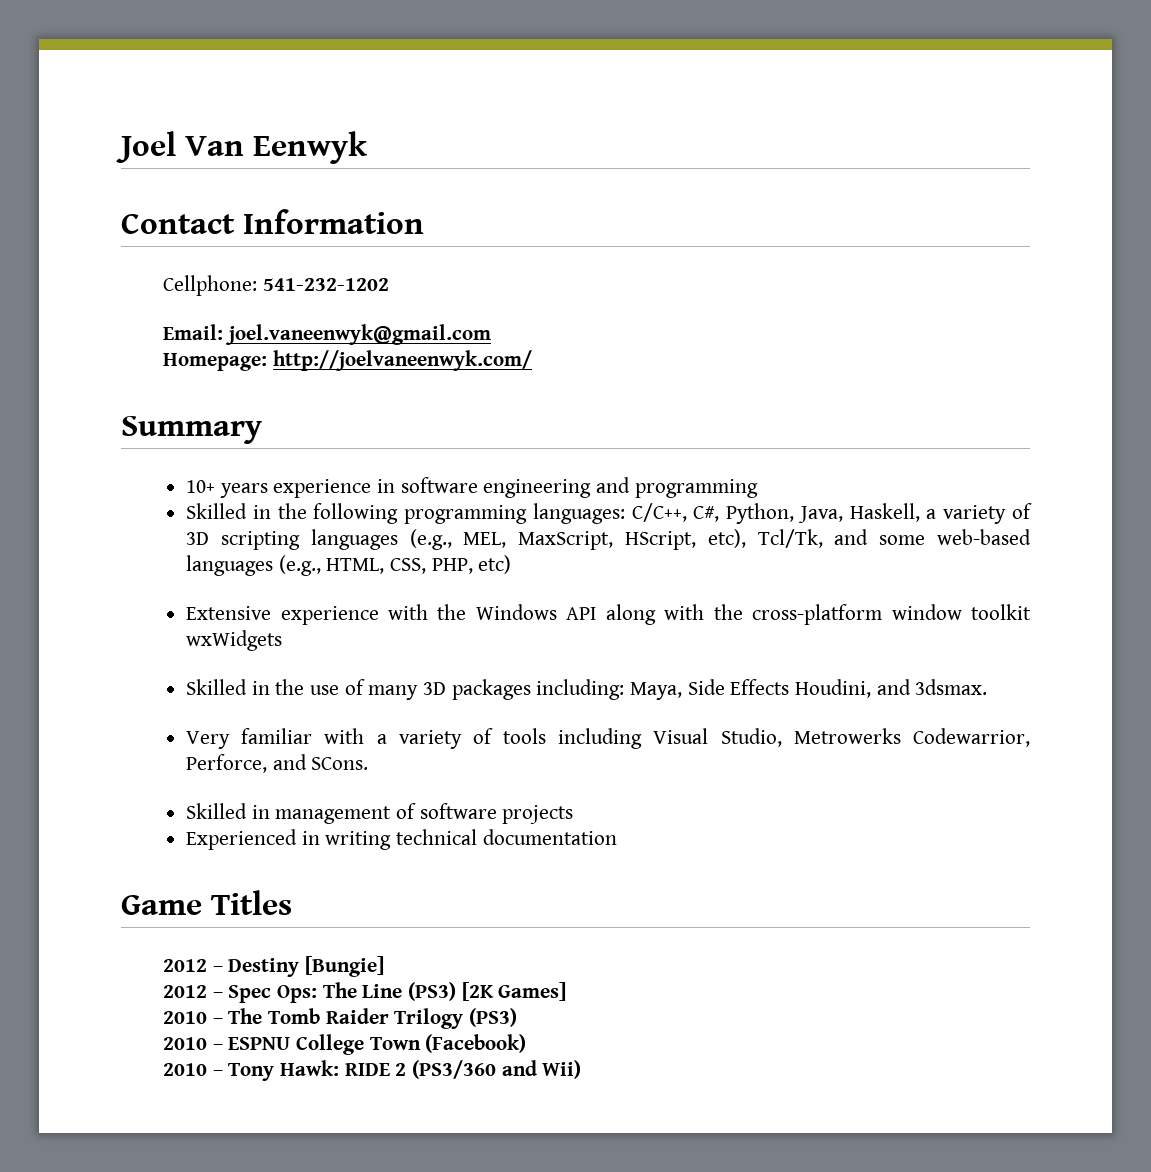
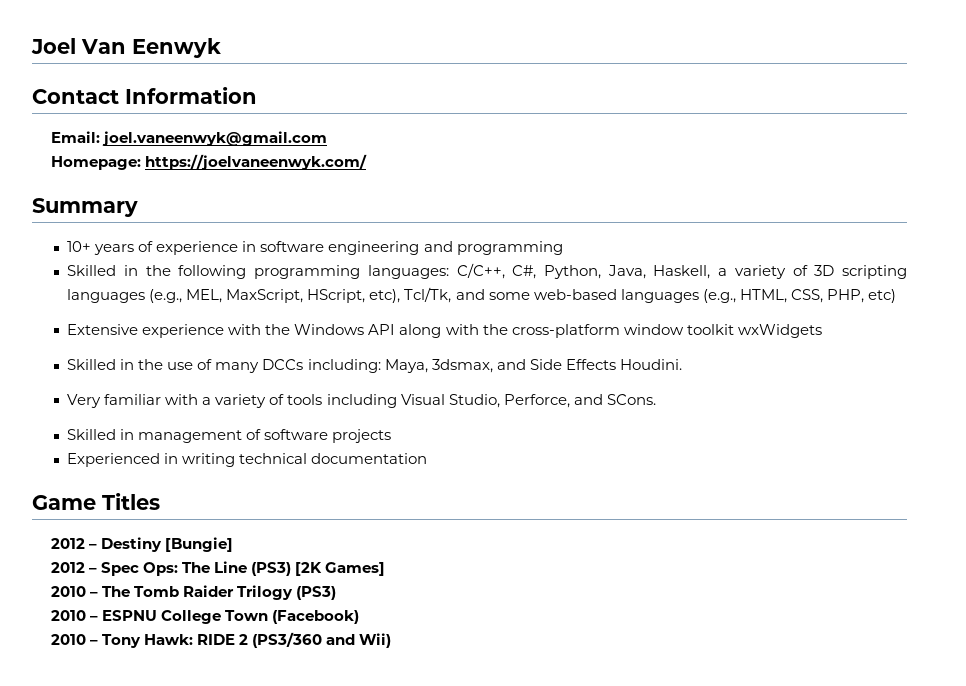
[162,275,389,296] // Cellphone: 541-232-1202 -> (257, 95) none
[272,350,532,371] http://joelvaneenwyk.com/ -> [144,154,367,170] https://joelvaneenwyk.com/
(268, 490) none -> [138,241,154,252] of
[423,679,988,700] 3D packages including: Maya, Side Effects Houdini, and 3dsmax. -> [262,359,682,373] DCCs including: Maya, 3dsmax, and Side Effects Houdini.
[793,728,1030,747] Metrowerks Codewarrior, -> (500, 401) none

